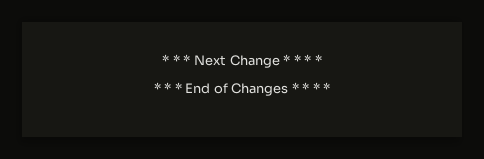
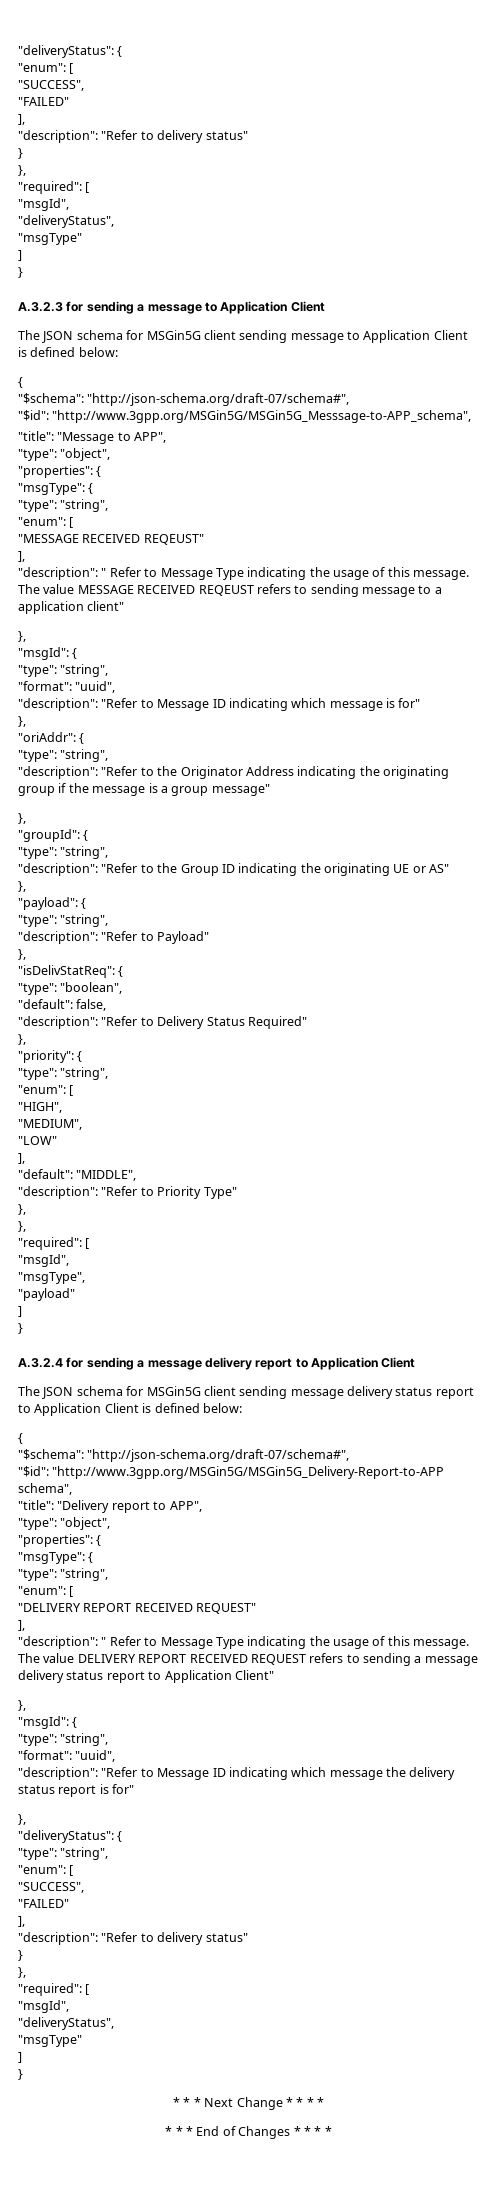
(162, 59) none -> [18,45,123,58] [18,63,74,74] [18,80,84,91] [18,97,69,106] [18,114,25,125] [18,130,248,143] [18,148,23,159] [18,165,26,176] [18,181,90,194] [18,198,69,211] [18,215,114,228] [18,233,82,245] [18,250,22,261] [18,267,23,278] [18,301,325,314] [18,330,468,343] [18,347,118,357] [18,377,23,388] [18,393,350,406] [18,410,472,423] [18,431,167,444] [18,448,111,461] [18,465,102,478] [18,483,94,495] [18,499,109,512] [18,517,74,528] [18,534,204,545] [18,551,25,562] [18,567,470,580] [18,584,442,597] [18,601,125,614] [18,631,26,642] [18,647,78,660] [18,664,109,677] [18,681,116,693] [18,698,421,711] [18,716,26,727] [18,732,85,744] [18,749,109,762] [18,766,449,779] [18,783,270,796] [18,813,26,824] [18,829,89,842] [18,846,109,859] [18,863,450,876] [18,881,26,892] [18,897,87,910] [18,914,109,927] [18,931,210,944] [18,949,26,960] [18,965,124,978] [18,982,123,995] [18,999,107,1011] [18,1016,307,1029] [18,1034,26,1045] [18,1050,83,1063] [18,1067,109,1080] [18,1085,74,1096] [18,1102,62,1113] [18,1119,82,1130] [18,1136,57,1145] [18,1153,25,1164] [18,1169,137,1181] [18,1186,237,1199] [18,1204,26,1215] [18,1221,26,1232] [18,1237,90,1250] [18,1254,69,1267] [18,1272,85,1284] [18,1288,75,1301] [18,1306,22,1317] [18,1323,23,1334] [18,1357,416,1370] [18,1386,474,1399] [18,1403,242,1416] [18,1433,23,1444] [18,1449,350,1462] [18,1466,445,1479] [18,1483,72,1495] [18,1500,202,1513] [18,1517,111,1530] [18,1534,102,1547] [18,1552,94,1564] [18,1568,109,1581] [18,1586,74,1597] [18,1603,257,1614] [18,1620,25,1631] [18,1636,470,1649] [18,1653,478,1666] [18,1670,274,1683] [18,1700,26,1711] [18,1716,78,1729] [18,1733,109,1746] [18,1750,116,1762] [18,1767,456,1780] [18,1784,135,1797] [18,1814,26,1825] [18,1830,123,1843] [18,1847,109,1860] [18,1865,74,1876] [18,1882,84,1893] [18,1899,69,1908] [18,1916,25,1927] [18,1932,248,1945] [18,1950,23,1961] [18,1967,26,1978] [18,1983,90,1996] [18,2000,69,2013] [18,2017,114,2030] [18,2035,82,2047] [18,2052,22,2063] [18,2069,23,2080] "deliveryStatus": { // "enum": [ // "SUCCESS", // "FAILED" // ], // "description": "Refer to delivery status" // } // }, // "required": [ // "msgId", // "deliveryStatus", // "msgType" // ] // } // A.3.2.3 for sending a message to Application Client // The JSON schema for MSGin5G client sending message to Application Client is defined below: // { // "$schema": "http://json-schema.org/draft-07/schema#", // "$id": "http://www.3gpp.org/MSGin5G/MSGin5G_Messsage-to-APP_schema", // "title": "Message to APP", // "type": "object", // "properties": { // "msgType": { // "type": "string", // "enum": [ // "MESSAGE RECEIVED REQEUST" // ], // "description": " Refer to Message Type indicating the usage of this message. The value MESSAGE RECEIVED REQEUST refers to sending message to a application client" // }, // "msgId": { // "type": "string", // "format": "uuid", // "description": "Refer to Message ID indicating which message is for" // }, // "oriAddr": { // "type": "string", // "description": "Refer to the Originator Address indicating the originating group if the message is a group message" // }, // "groupId": { // "type": "string", // "description": "Refer to the Group ID indicating the originating UE or AS" // }, // "payload": { // "type": "string", // "description": "Refer to Payload" // }, // "isDelivStatReq": { // "type": "boolean", // "default": false, // "description": "Refer to Delivery Status Required" // }, // "priority": { // "type": "string", // "enum": [ // "HIGH", // "MEDIUM", // "LOW" // ], // "default": "MIDDLE", // "description": "Refer to Priority Type" // }, // }, // "required": [ // "msgId", // "msgType", // "payload" // ] // } // A.3.2.4 for sending a message delivery report to Application Client // The JSON schema for MSGin5G client sending message delivery status report to Application Client is defined below: // { // "$schema": "http://json-schema.org/draft-07/schema#", // "$id": "http://www.3gpp.org/MSGin5G/MSGin5G_Delivery-Report-to-APP schema", // "title": "Delivery report to APP", // "type": "object", // "properties": { // "msgType": { // "type": "string", // "enum": [ // "DELIVERY REPORT RECEIVED REQUEST" // ], // "description": " Refer to Message Type indicating the usage of this message. The value DELIVERY REPORT RECEIVED REQUEST refers to sending a message delivery status report to Application Client" // }, // "msgId": { // "type": "string", // "format": "uuid", // "description": "Refer to Message ID indicating which message the delivery status report is for" // }, // "deliveryStatus": { // "type": "string", // "enum": [ // "SUCCESS", // "FAILED" // ], // "description": "Refer to delivery status" // } // }, // "required": [ // "msgId", // "deliveryStatus", // "msgType" // ] // } //

